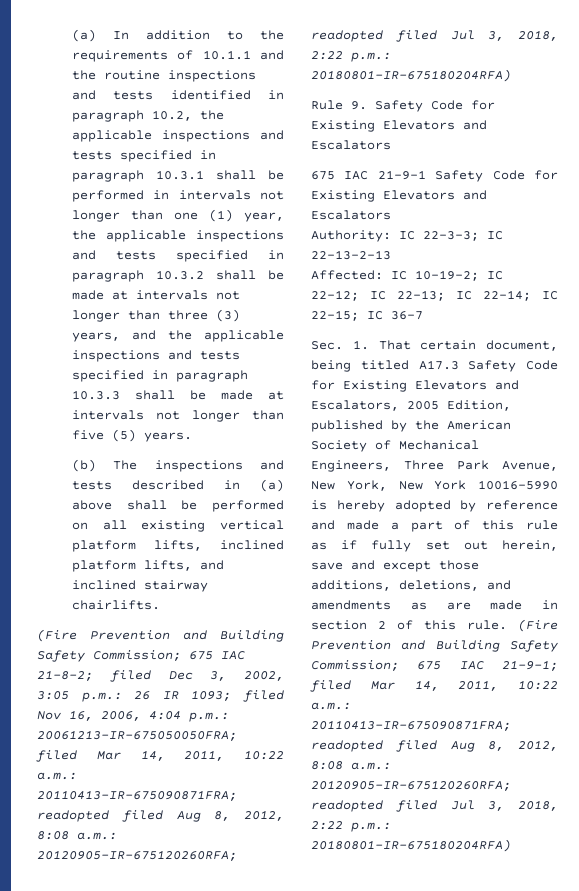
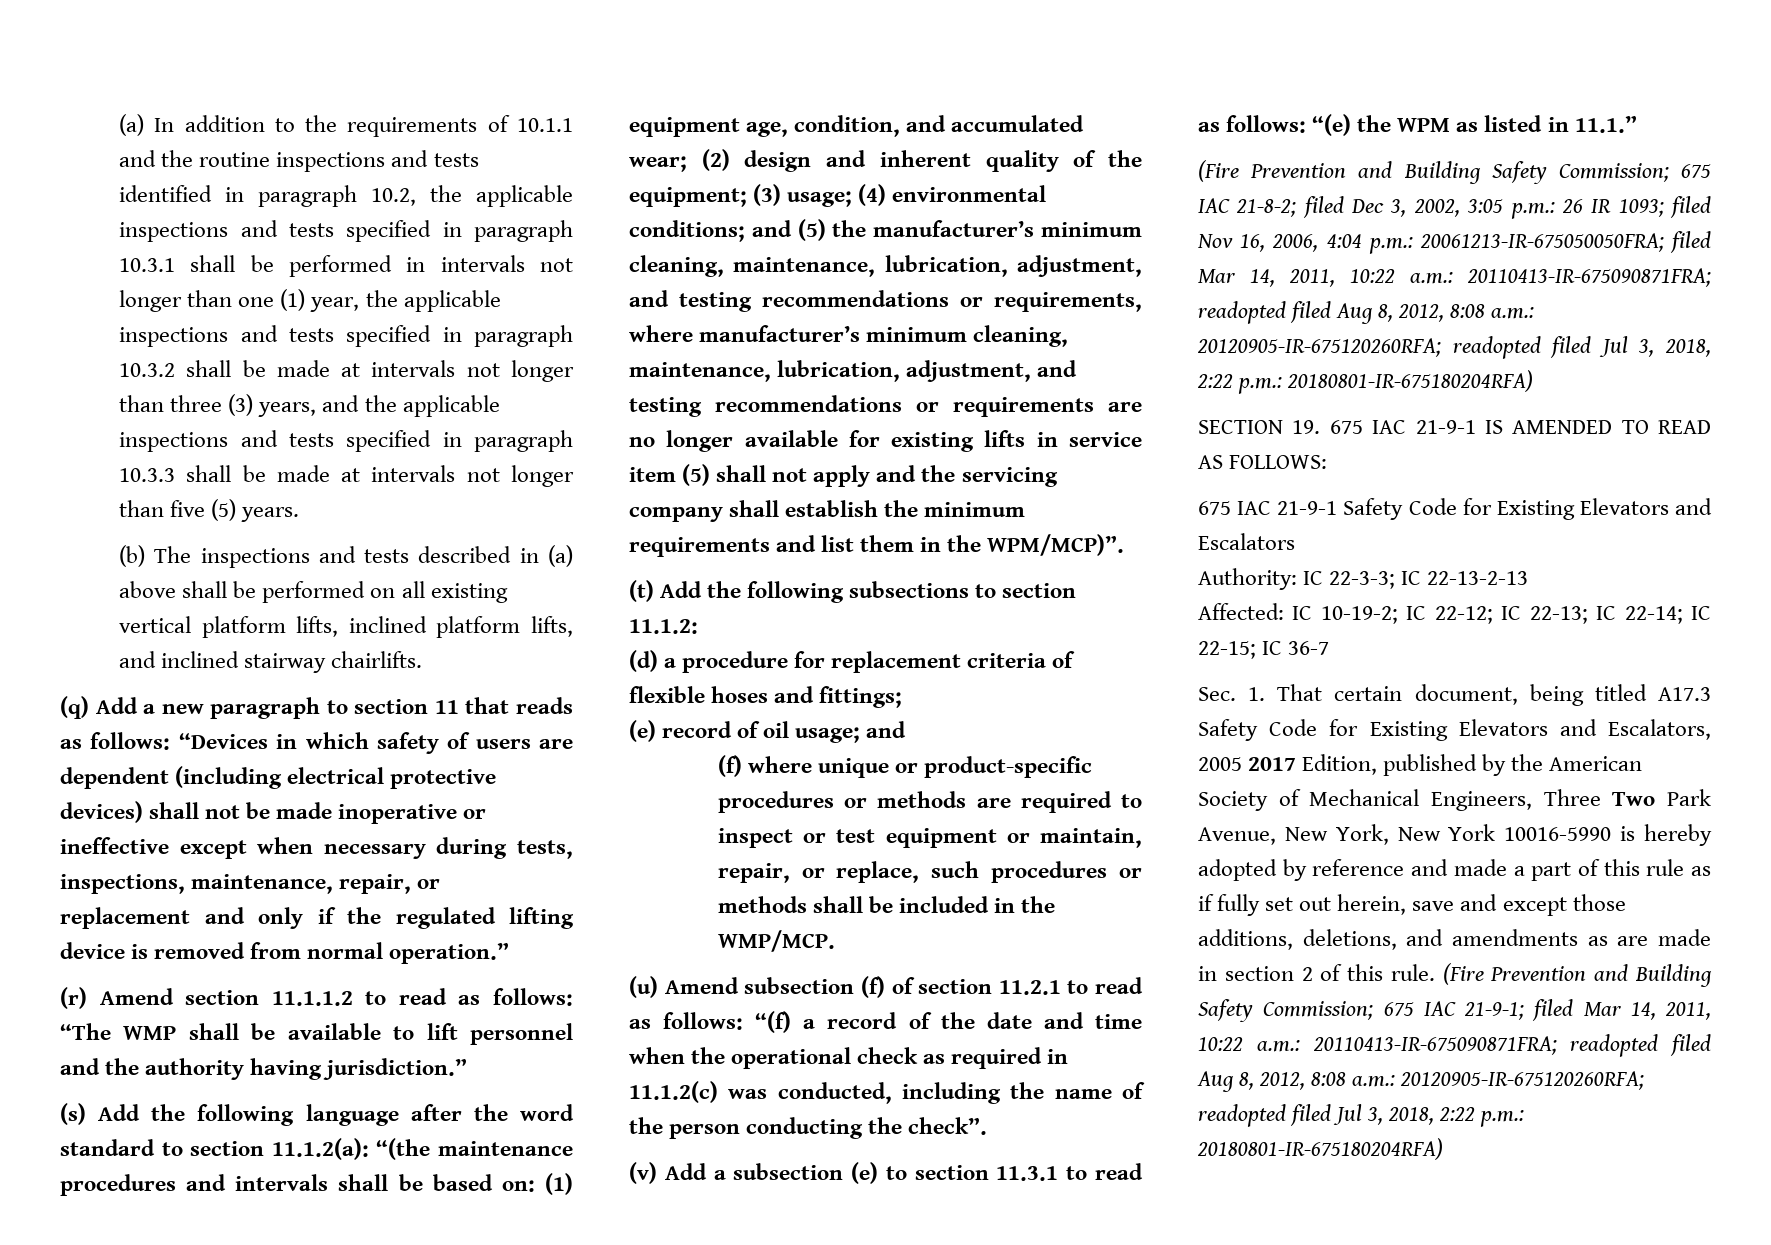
(161, 605) none -> [60,696,573,719] [60,732,573,754] [60,766,497,789] [60,801,487,824] [60,837,573,859] [60,874,441,894] [60,907,574,929] [60,942,510,964] [60,987,573,1009] [60,1023,573,1045] [60,1058,468,1080] [60,1103,574,1126] [60,1138,573,1160] [60,1173,573,1196] [629,115,1085,137] [629,149,1142,172] [629,184,1047,207] [629,219,1142,242] [629,255,1142,277] [629,290,1142,312] [629,325,1069,347] [629,360,1078,382] [629,395,1142,417] [629,430,1142,452] [629,464,1058,487] [629,500,1026,522] [629,534,1125,557] [629,580,1077,603] [629,619,698,634] [629,650,1076,673] [629,686,903,708] [629,720,907,743] [717,755,1093,778] [717,791,1142,813] [717,828,1142,848] [717,861,1142,883] [717,896,1056,913] [717,930,835,952] [629,976,1143,998] [629,1011,1142,1033] [629,1047,1069,1069] [629,1081,1145,1104] [629,1117,988,1139] [629,1162,1143,1184] [1198,114,1637,136] // (q) Add a new paragraph to section 11 that reads as follows: “Devices in which safety of users are dependent (including electrical protective devices) shall not be made inoperative or ineffective except when necessary during tests, inspections, maintenance, repair, or replacement and only if the regulated lifting device is removed from normal operation.” // (r) Amend section 11.1.1.2 to read as follows: “The WMP shall be available to lift personnel and the authority having jurisdiction.” // (s) Add the following language after the word standard to section 11.1.2(a): “(the maintenance procedures and intervals shall be based on: (1) equipment age, condition, and accumulated wear; (2) design and inherent quality of the equipment; (3) usage; (4) environmental conditions; and (5) the manufacturer’s minimum cleaning, maintenance, lubrication, adjustment, and testing recommendations or requirements, where manufacturer’s minimum cleaning, maintenance, lubrication, adjustment, and testing recommendations or requirements are no longer available for existing lifts in service item (5) shall not apply and the servicing company shall establish the minimum requirements and list them in the WPM/MCP)”. // (t) Add the following subsections to section 11.1.2: // (d) a procedure for replacement criteria of flexible hoses and fittings; // (e) record of oil usage; and // (f) where unique or product-specific procedures or methods are required to inspect or test equipment or maintain, repair, or replace, such procedures or methods shall be included in the WMP/MCP. // (u) Amend subsection (f) of section 11.2.1 to read as follows: “(f) a record of the date and time when the operational check as required in 11.1.2(c) was conducted, including the name of the person conducting the check”. // (v) Add a subsection (e) to section 11.3.1 to read as follows: “(e) the WPM as listed in 11.1.”
[311,100,495,112] [311,120,487,132] [311,140,391,150] Rule 9. Safety Code for Existing Elevators and Escalators -> [1198,420,1711,434] [1198,455,1328,469] SECTION 19. 675 IAC 21-9-1 IS AMENDED TO READ AS FOLLOWS:
(439, 405) none -> [1248,757,1297,771] 2017
(444, 465) none -> [1612,792,1656,806] Two

